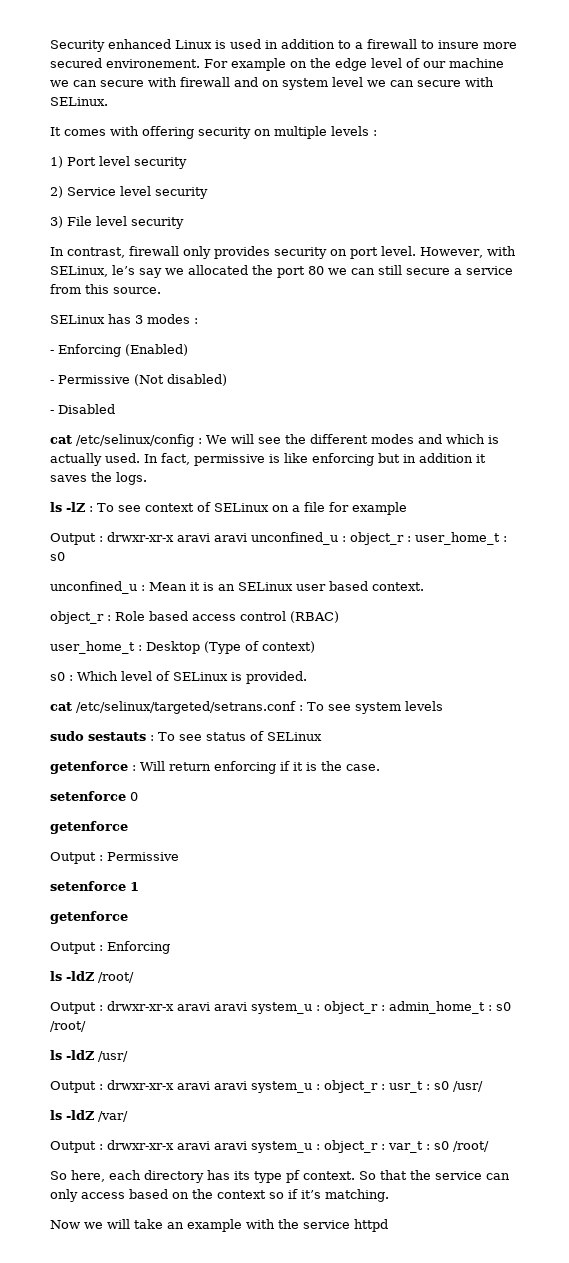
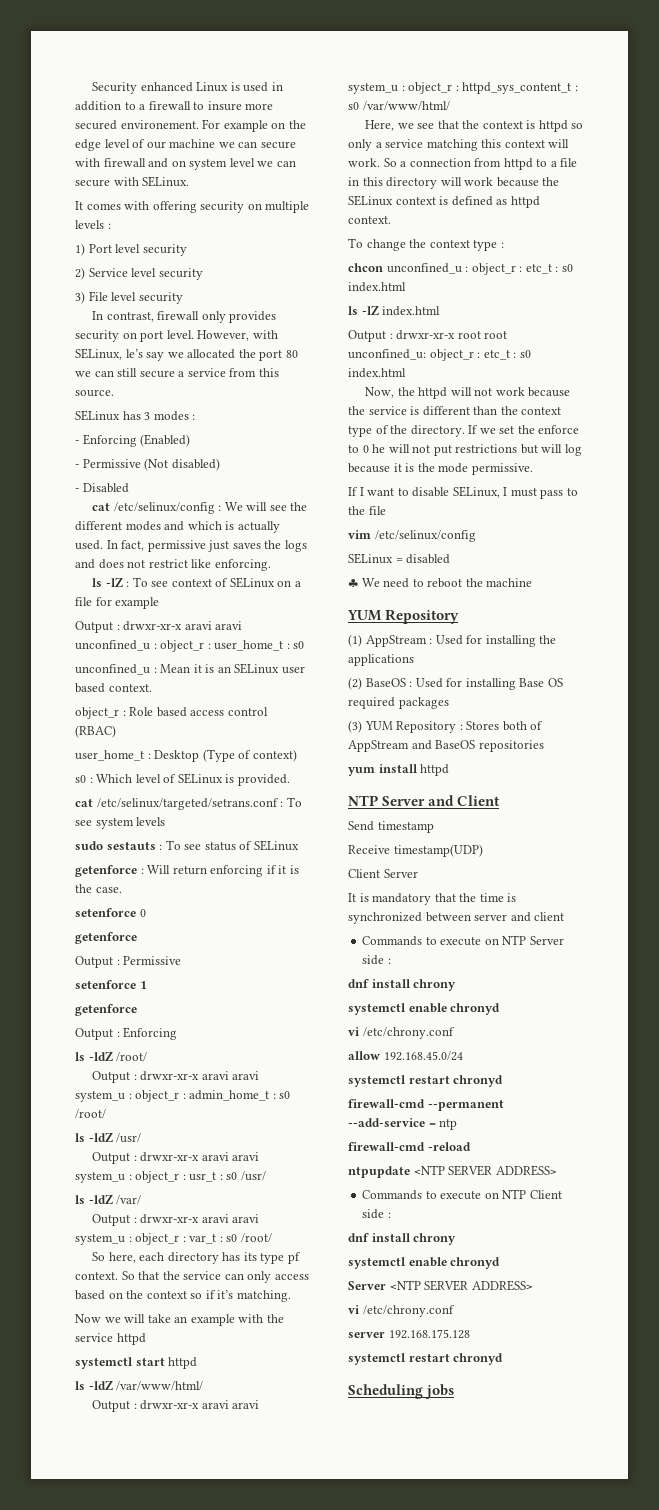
[269,453,486,466] [50,472,147,485] is like enforcing but in addition it saves the logs. -> [208,540,307,552] [75,559,271,571] just saves the logs and does not restrict like enforcing.
(388, 1225) none -> [75,1357,198,1369] [75,1380,204,1391] [92,1400,260,1412] [348,82,578,94] [348,101,450,111] [365,120,584,132] [348,139,570,151] [348,158,578,170] [348,177,560,189] [348,195,540,208] [348,216,391,224] [348,238,504,251] [348,263,573,275] [348,282,406,292] [348,305,441,316] [348,330,508,342] [348,349,531,361] [348,368,406,378] [365,387,571,399] [348,406,562,416] [348,425,580,437] [348,444,582,456] [348,463,533,475] [348,486,578,499] [348,506,386,515] [348,530,476,542] [348,553,451,564] [348,578,533,588] [347,609,460,624] [348,634,557,647] [348,654,414,666] [348,677,563,690] [348,697,449,709] [348,720,544,733] [348,740,544,752] [348,764,450,776] [348,795,501,806] [348,821,434,833] [348,844,483,857] [348,869,418,878] [348,893,517,905] [348,912,565,924] [362,935,564,946] [362,955,391,965] [348,979,457,991] [348,1003,501,1015] [348,1027,455,1039] [348,1051,463,1061] [348,1075,504,1087] [348,1099,504,1111] [348,1118,458,1130] [348,1142,471,1151] [348,1165,557,1178] [362,1189,562,1200] [362,1209,391,1219] [348,1233,457,1245] [348,1257,501,1269] [348,1280,533,1291] [348,1305,455,1317] [348,1329,470,1339] [348,1353,504,1365] [348,1384,455,1399] // systemctl start httpd // ls -ldZ /var/www/html/ // Output : drwxr-xr-x aravi aravi system_u : object_r : httpd_sys_content_t : s0 /var/www/html/ // Here, we see that the context is httpd so only a service matching this context will work. So a connection from httpd to a file in this directory will work because the SELinux context is defined as httpd context. // To change the context type : // chcon unconfined_u : object_r : etc_t : s0 index.html // ls -lZ index.html // Output : drwxr-xr-x root root unconfined_u: object_r : etc_t : s0 index.html // Now, the httpd will not work because the service is different than the context type of the directory. If we set the enforce to 0 he will not put restrictions but will log because it is the mode permissive. // If I want to disable SELinux, I must pass to the file // vim /etc/selinux/config // SELinux = disabled // ♣ We need to reboot the machine // YUM Repository // (1) AppStream : Used for installing the applications // (2) BaseOS : Used for installing Base OS required packages // (3) YUM Repository : Stores both of AppStream and BaseOS repositories // yum install httpd // NTP Server and Client // Send timestamp // Receive timestamp(UDP) // Client Server // It is mandatory that the time is synchronized between server and client // Commands to execute on NTP Server side : // dnf install chrony // systemctl enable chronyd // vi /etc/chrony.conf // allow 192.168.45.0/24 // systemctl restart chronyd // firewall-cmd --permanent --add-service = ntp // firewall-cmd -reload // ntpupdate <NTP SERVER ADDRESS> // Commands to execute on NTP Client side : // dnf install chrony // systemctl enable chronyd // Server <NTP SERVER ADDRESS> // vi /etc/chrony.conf // server 192.168.175.128 // systemctl restart chronyd // Scheduling jobs

